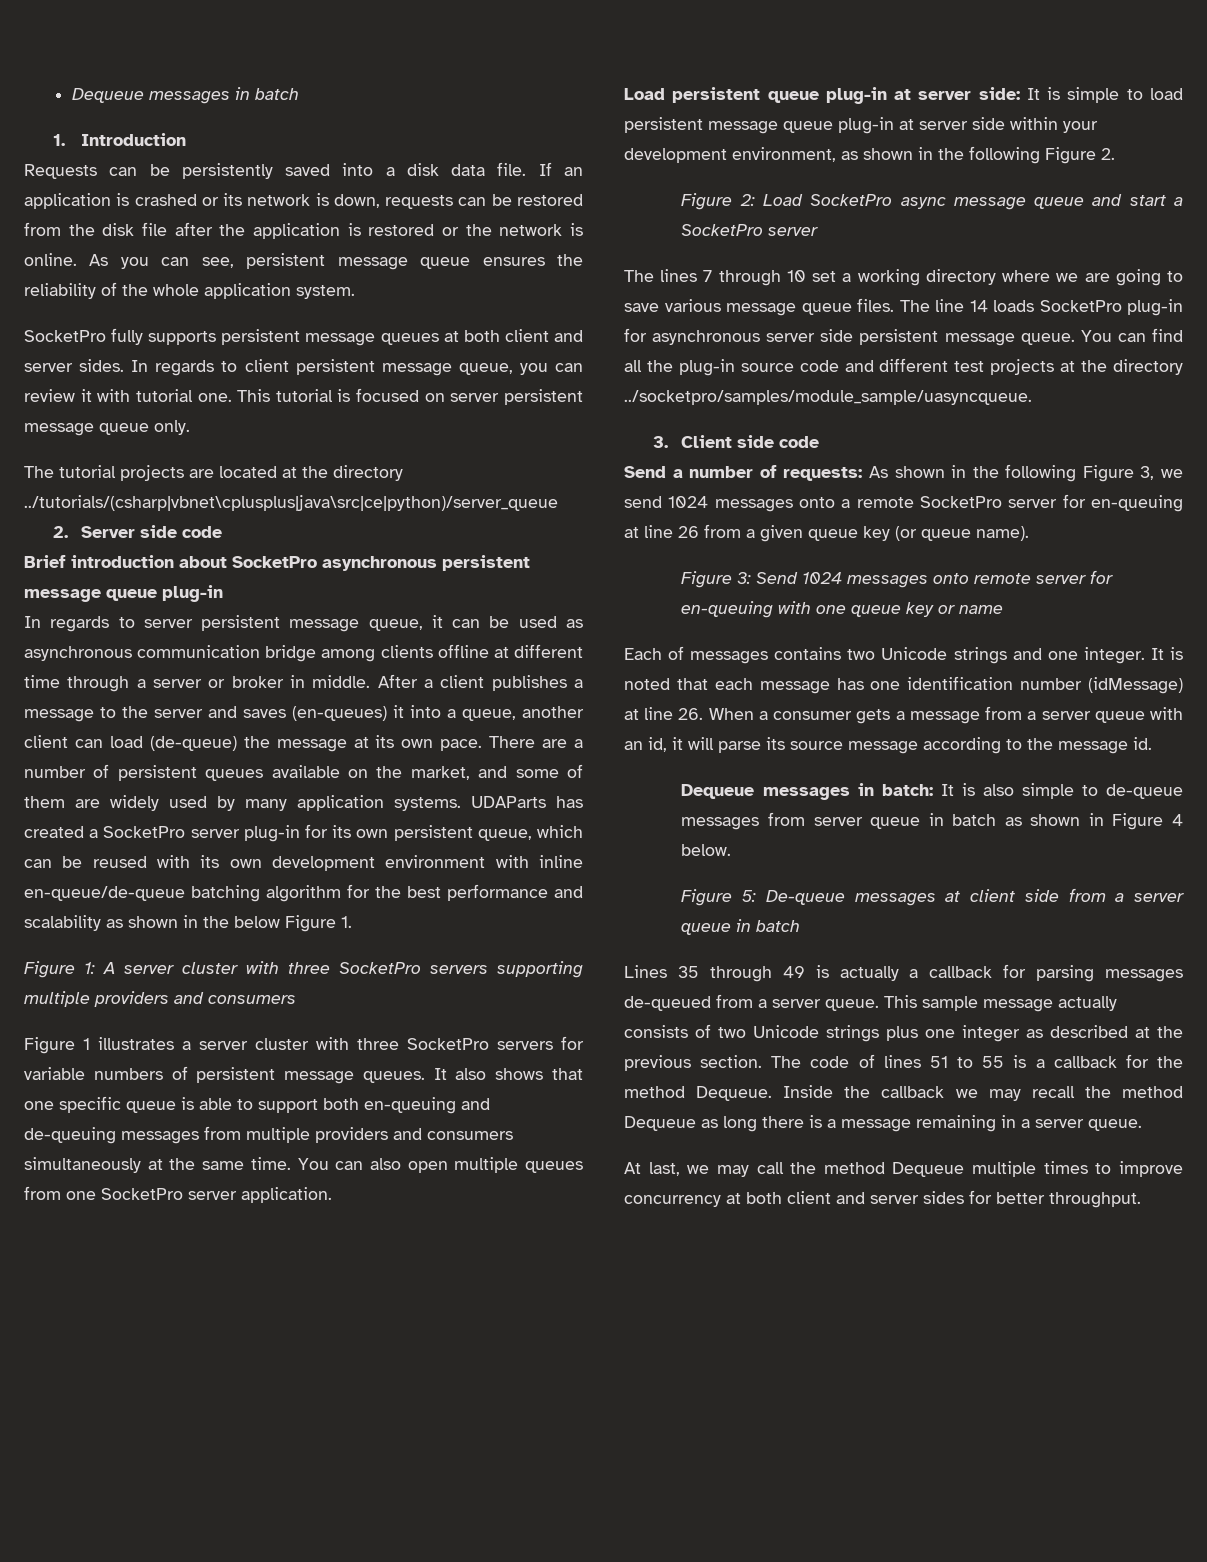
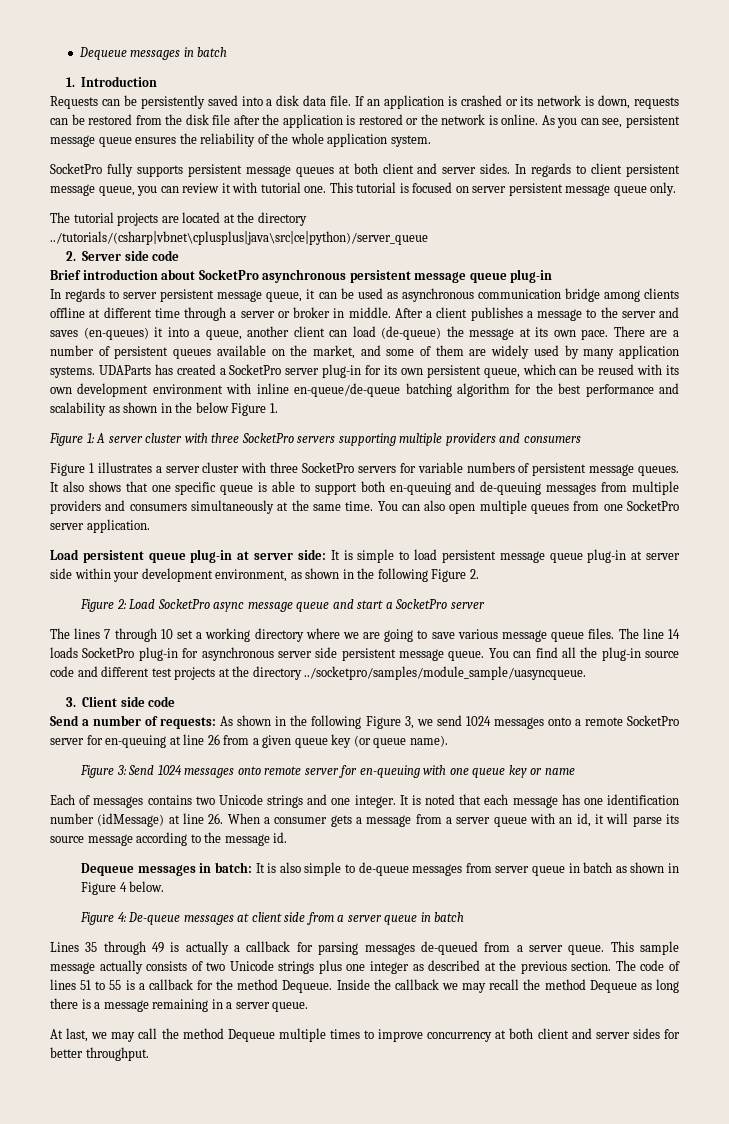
[742,890,757,902] 5: -> [117,912,127,922] 4:

